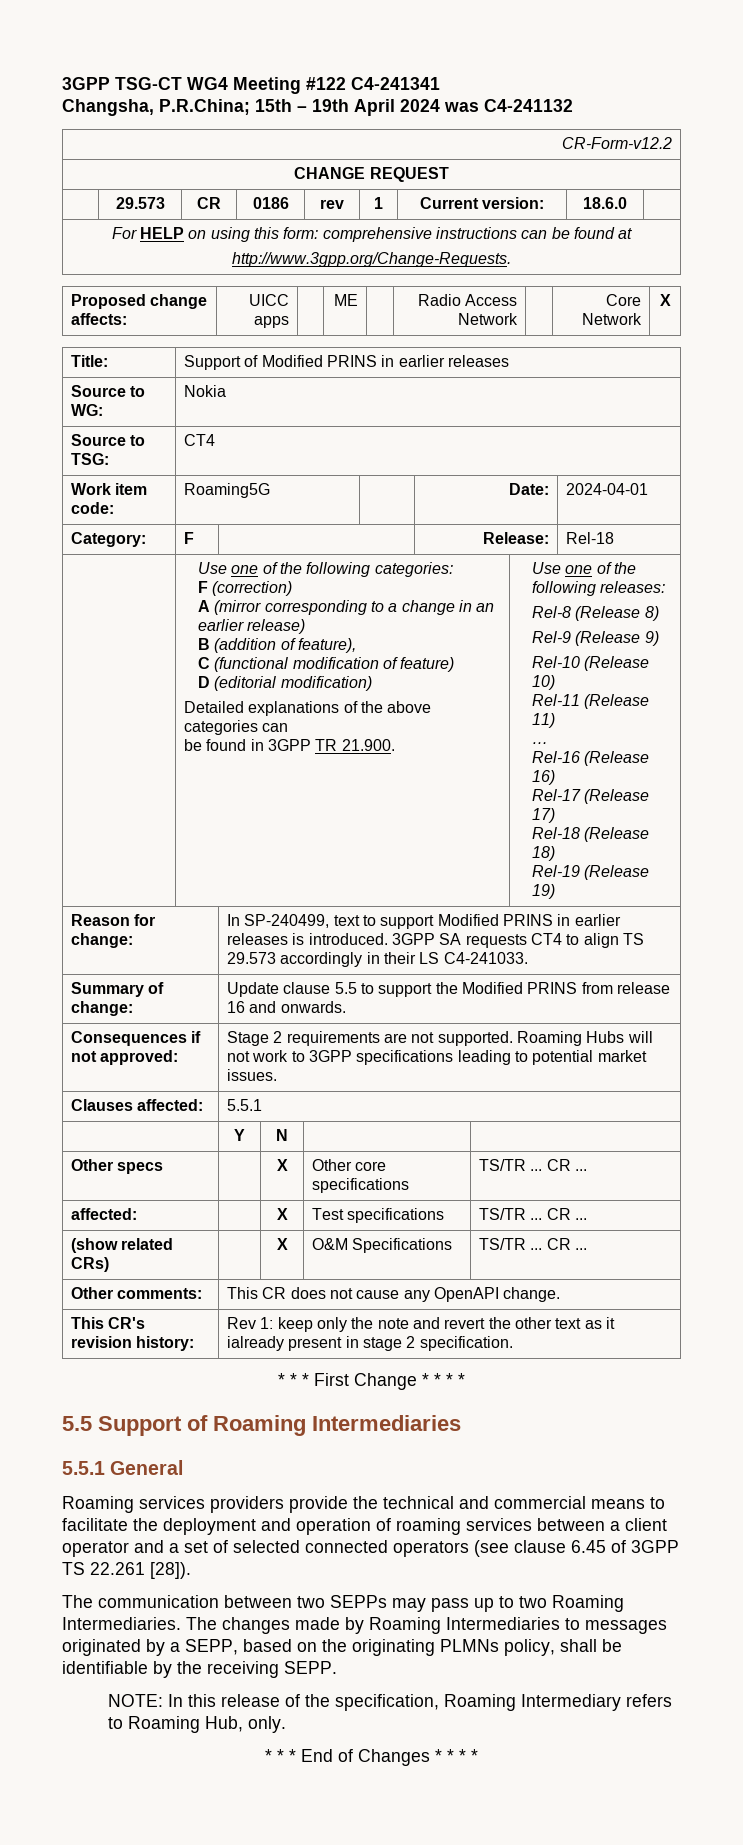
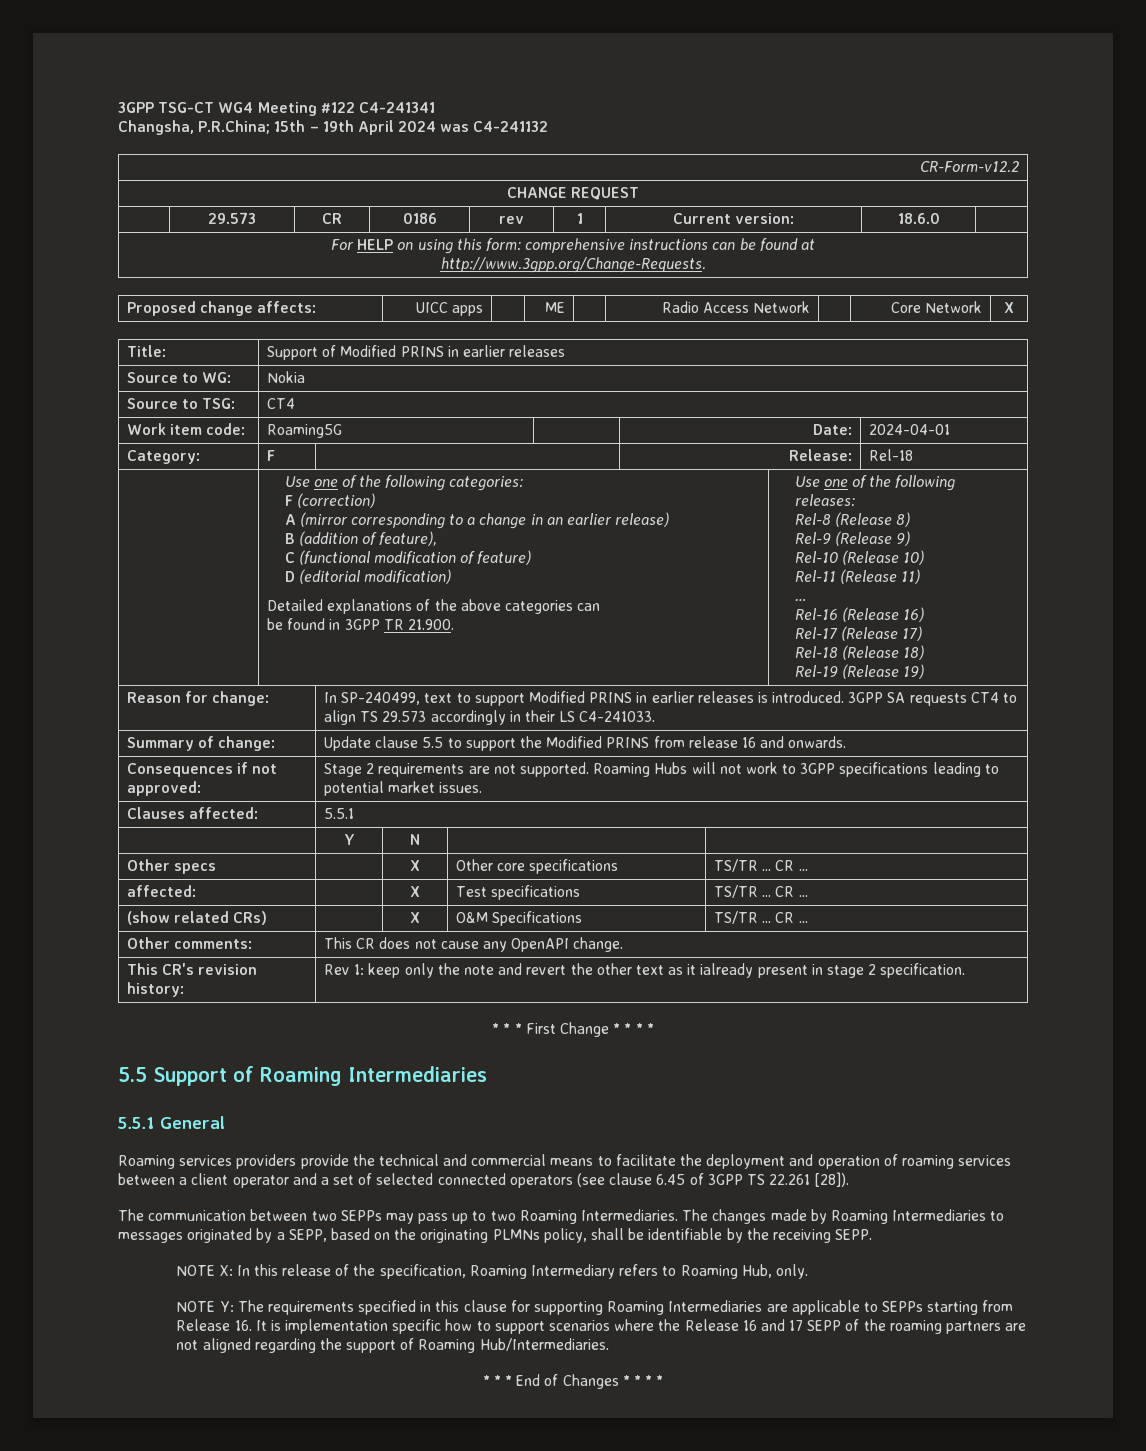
[108,1694,164,1707] NOTE: -> [176,1265,233,1276] NOTE X:
(287, 1724) none -> [176,1300,1014,1315] [176,1319,1027,1334] [176,1338,609,1353] // NOTE Y: The requirements specified in this clause for supporting Roaming Intermediaries are applicable to SEPPs starting from Release 16. It is implementation specific how to support scenarios where the Release 16 and 17 SEPP of the roaming partners are not aligned regarding the support of Roaming Hub/Intermediaries.

